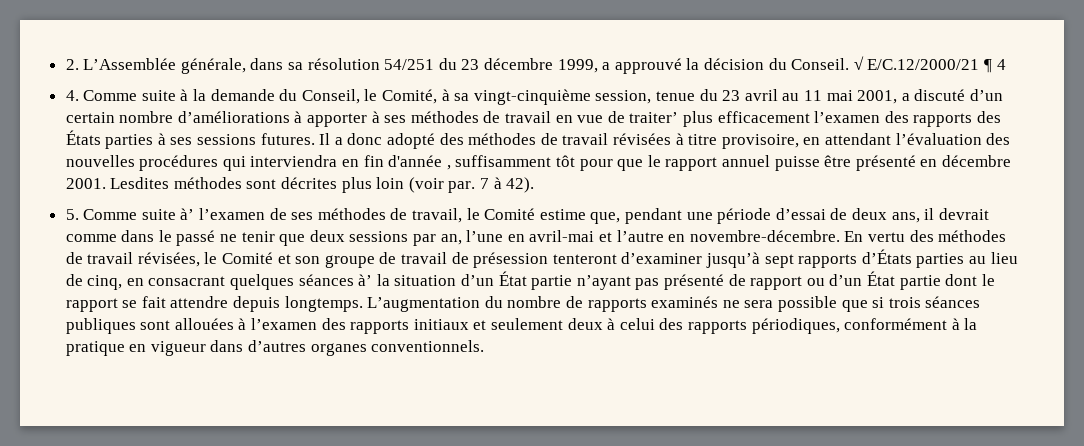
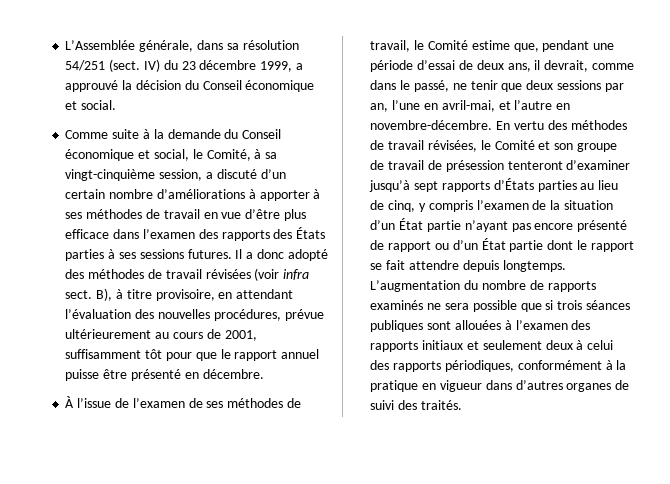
[65,59,79,70] 2. -> (65, 45) none
(435, 64) none -> [109,59,160,72] (sect. IV)
[791,56,1006,73] [65,90,79,101] Conseil. √ E/C.12/2000/21 ¶ 4 // 4. -> [202,80,315,92] [65,100,117,110] Conseil économique et social. //
[301,89,360,104] Conseil, -> [242,129,282,139] [65,149,189,161] Conseil économique et social,
[655,89,898,104] tenue du 23 avril au 11 mai 2001, -> (203, 175) none
[607,111,810,127] de traiter’ plus efficacement -> [245,209,306,221] [65,229,140,239] d’être plus efficace dans
(671, 139) none -> [254,268,310,281] [65,288,113,301] (voir infra sect. B),
[139,155,451,171] procédures qui interviendra en fin d'année , -> [213,309,324,321] [65,329,257,341] procédures, prévue ultérieurement au cours de 2001,
[941,155,1011,167] [65,177,535,193] [65,208,195,220] décembre 2001. Lesdites méthodes sont décrites plus loin (voir par. 7 à 42). // 5. Comme suite à’ -> [202,369,264,379] [65,396,129,408] décembre. // À l’issue de
[938,208,989,220] devrait -> [544,60,589,72] devrait,
[176,230,216,246] passé -> [413,80,449,92] passé,
[529,230,595,242] avril-mai -> [441,100,495,112] avril-mai,
[126,274,373,290] en consacrant quelques séances à’ -> [418,200,547,212] y compris l’examen de
(660, 284) none -> [534,223,574,230] encore
[371,340,485,352] conventionnels. -> [615,380,630,390] [370,400,462,410] de suivi des traités.

